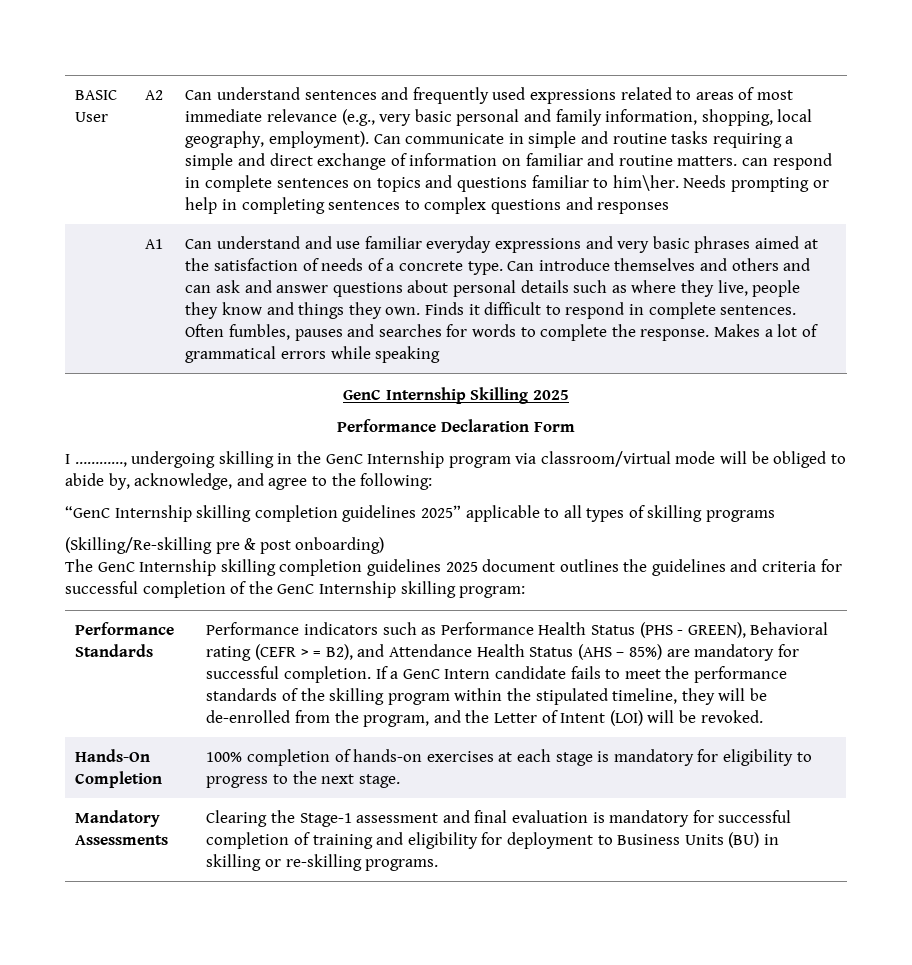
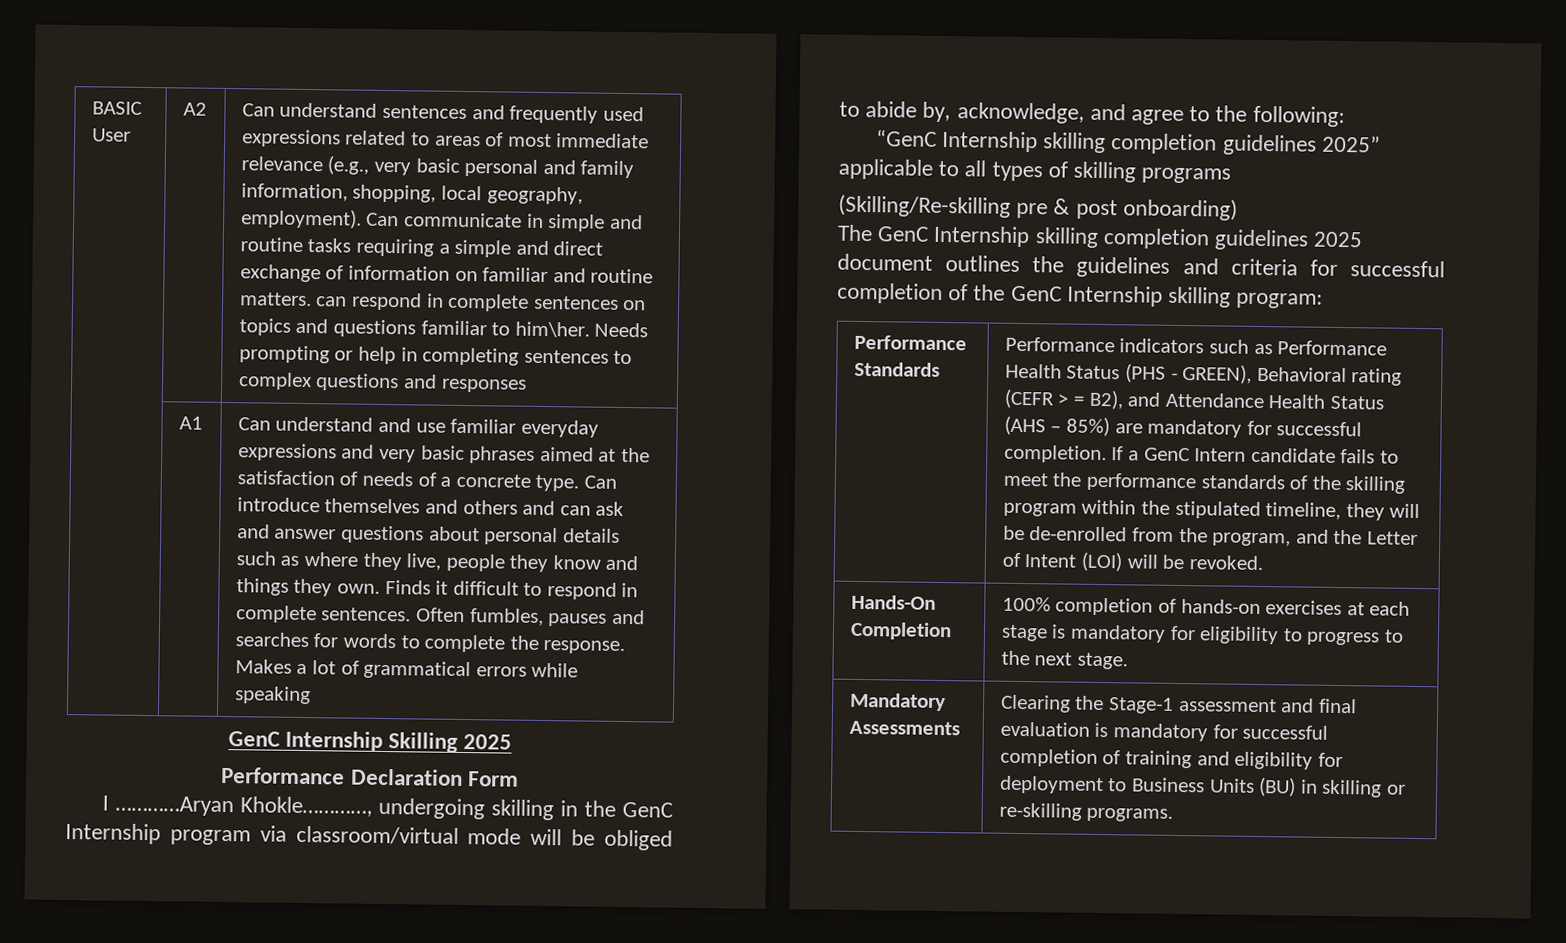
[74,462,127,467] …………, -> [114,795,373,817] …………Aryan Khokle…………,

